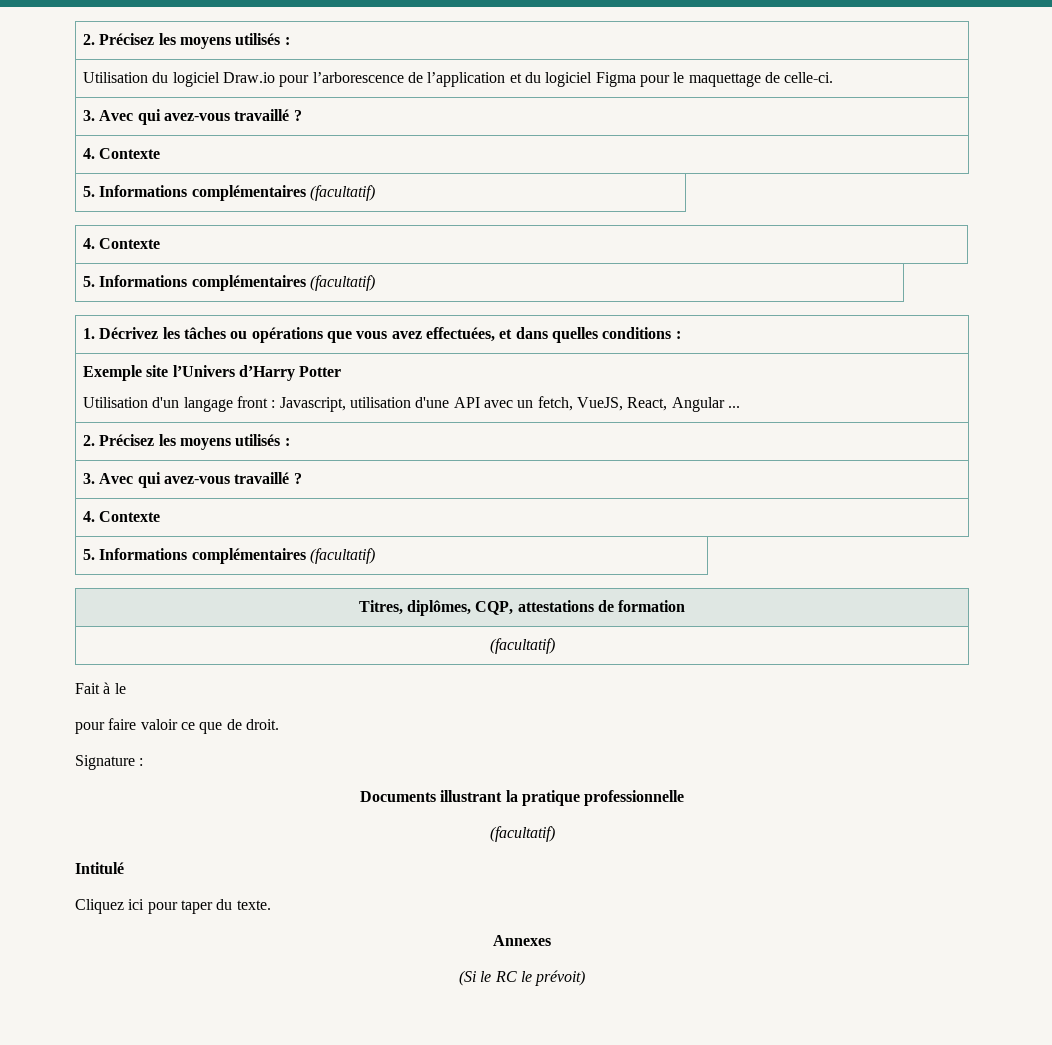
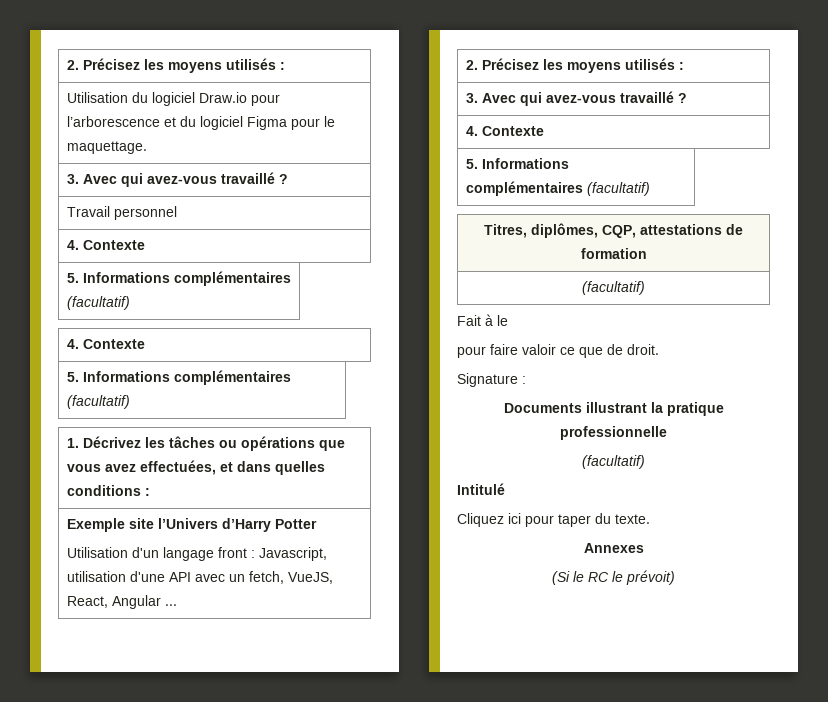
[408,72,506,87] de l’application -> (160, 121) none
[688,72,834,87] [83,109,302,125] maquettage de celle-ci. // 3. Avec qui avez-vous travaillé ? -> [66,141,147,154] [66,172,288,187] [66,206,177,220] maquettage. // 3. Avec qui avez-vous travaillé ? // Travail personnel

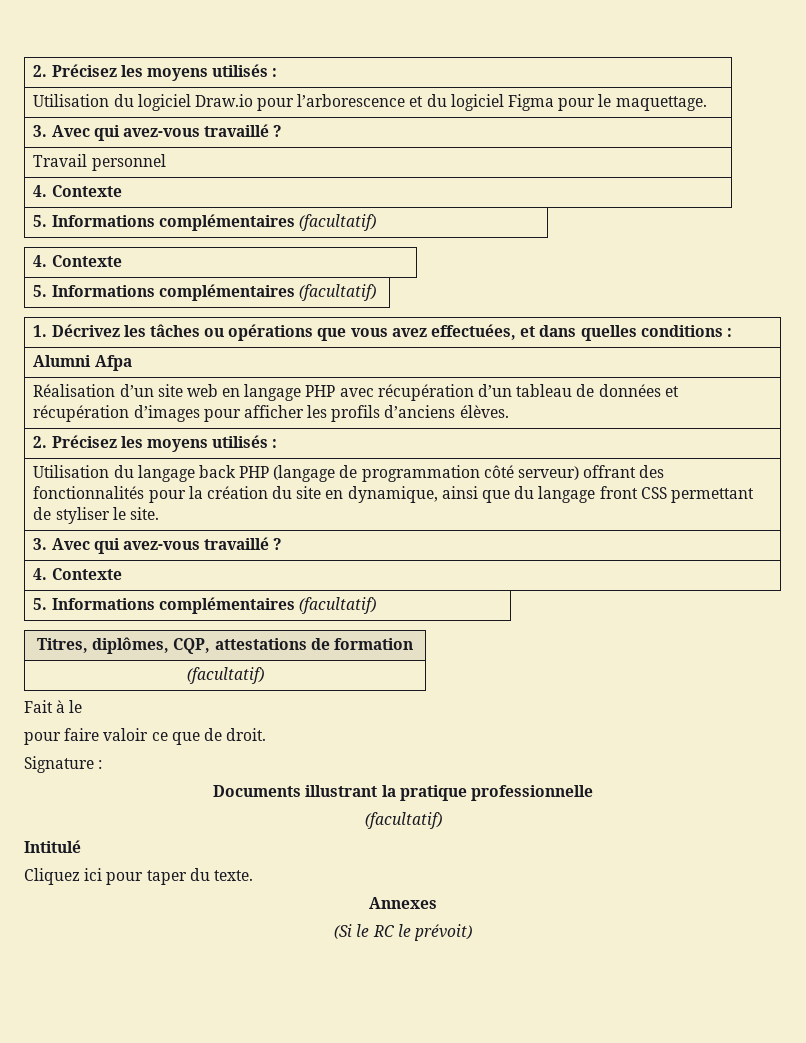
[66,518,317,532] [66,547,327,561] [66,571,333,584] [66,595,177,609] [465,58,684,73] Exemple site l’Univers d’Harry Potter // Utilisation d'un langage front : Javascript, utilisation d'une API avec un fetch, VueJS, React, Angular ... // 2. Précisez les moyens utilisés : -> [33,355,132,371] [33,384,679,401] [33,405,509,422] [33,435,278,452] [33,465,665,482] [33,486,754,503] [33,507,159,524] Alumni Afpa // Réalisation d’un site web en langage PHP avec récupération d’un tableau de données et récupération d’images pour afficher les profils d’anciens élèves. // 2. Précisez les moyens utilisés : // Utilisation du langage back PHP (langage de programmation côté serveur) offrant des fonctionnalités pour la création du site en dynamique, ainsi que du langage front CSS permettant de styliser le site.

